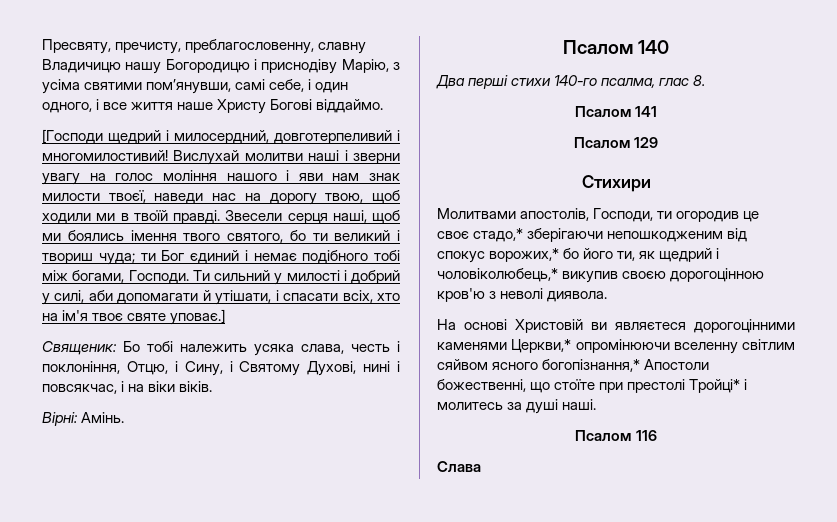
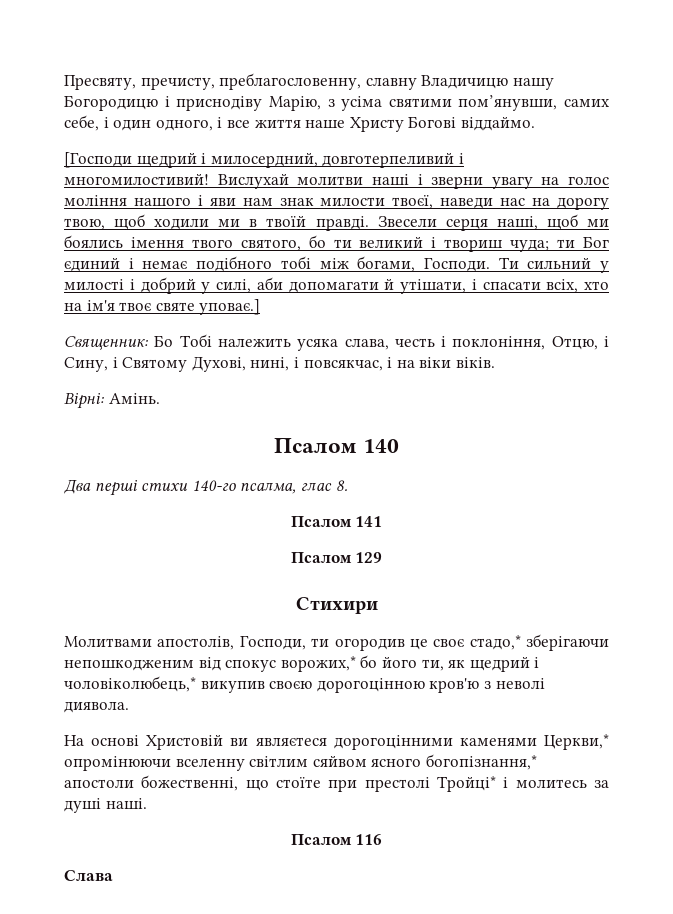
[235,79,266,90] самі -> [564,99,610,107] самих
[42,341,173,355] Священик: Бо тобі -> [64,334,212,350] Священник: Бо Тобі
[363,361,391,372] нині -> [250,357,290,371] нині,
[644,359,710,370] Апостоли -> [64,779,134,788] апостоли

